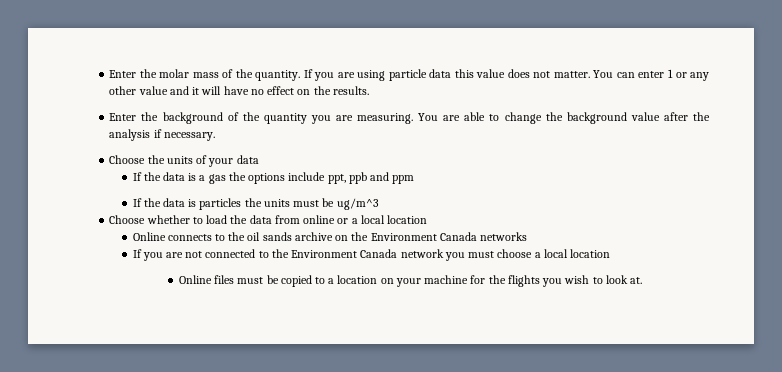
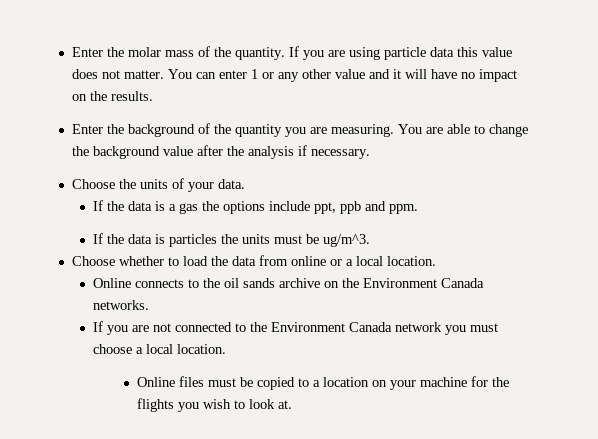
[267,86,295,95] effect -> [478,69,517,82] impact
[236,155,259,164] data -> [217,179,245,189] data.
[392,175,415,184] ppm -> [389,204,419,214] ppm.
[336,198,379,210] ug/m^3 -> [323,234,371,247] ug/m^3.
[386,215,427,224] location -> [386,256,436,266] location.
[480,232,528,241] networks -> [93,300,150,310] networks.
[570,249,611,258] location -> [177,344,227,354] location.

